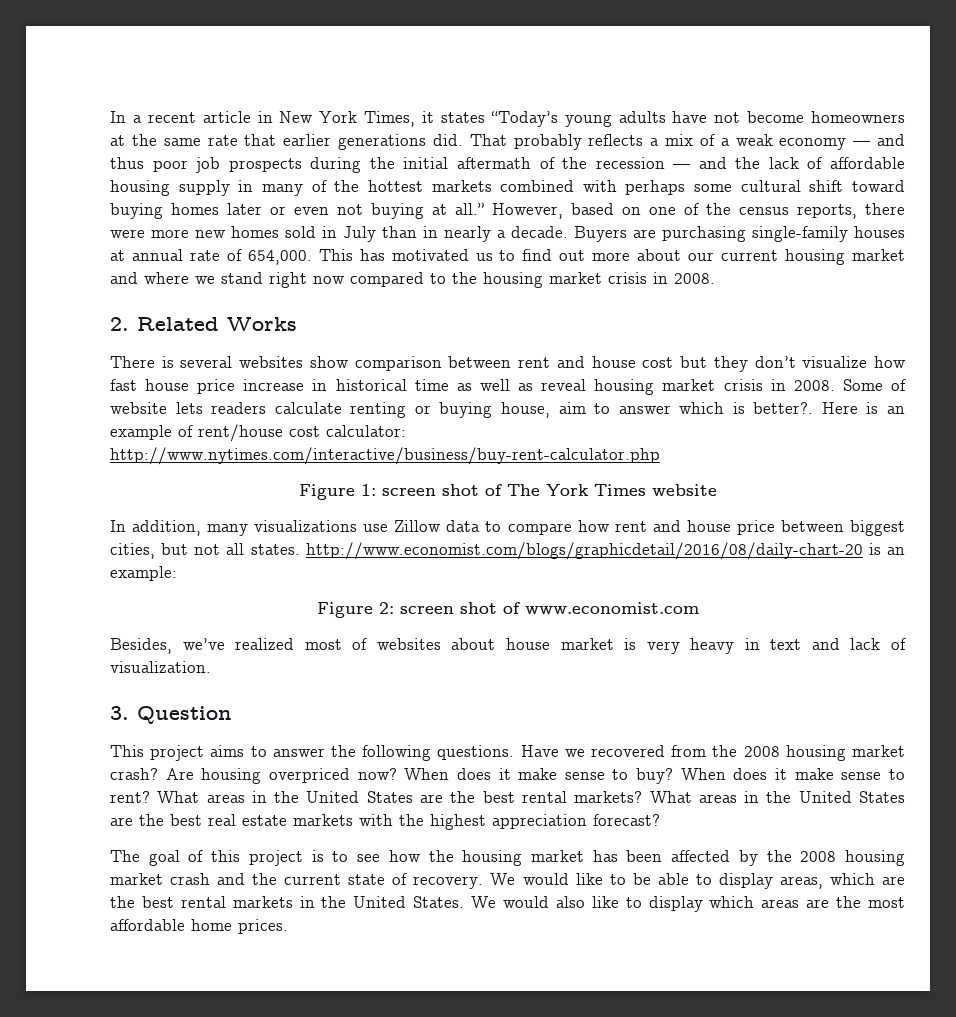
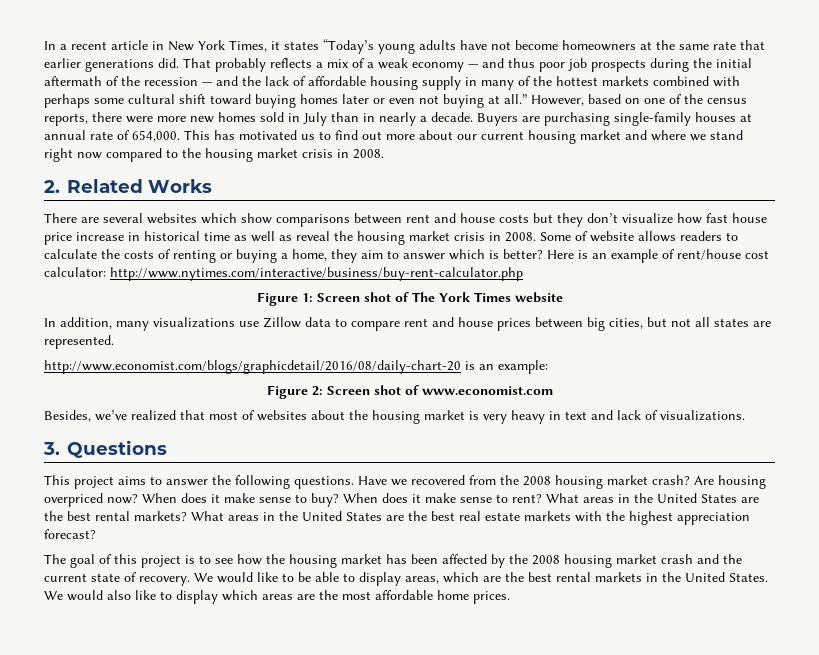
[161,356,174,368] is -> [81,217,99,223] are
[309,356,442,371] show comparison -> [201,213,350,227] which show comparisons
[642,357,674,368] cost -> [499,214,529,223] costs
(587, 385) none -> [334,231,353,241] the
[175,402,550,418] lets readers calculate renting or buying house, -> [638,231,738,242] [44,249,357,263] allows readers to calculate the costs of renting or buying a home, they
[753,402,814,414] better?. -> [503,249,543,259] better?
[381,488,436,496] screen -> [316,293,360,302] Screen
[577,520,906,536] how rent and house price between biggest -> [404,317,605,331] rent and house prices between big
[250,544,300,555] states. -> [714,318,771,327] [44,335,114,349] states are represented. //
[399,606,454,614] screen -> [326,386,370,395] Screen
(295, 644) none -> [180,410,205,420] that
[505,638,550,650] house -> [349,410,420,424] the housing
[110,661,211,673] visualization. -> [660,410,745,421] visualizations.
[137,706,233,724] Question -> [67,440,167,458] Questions

